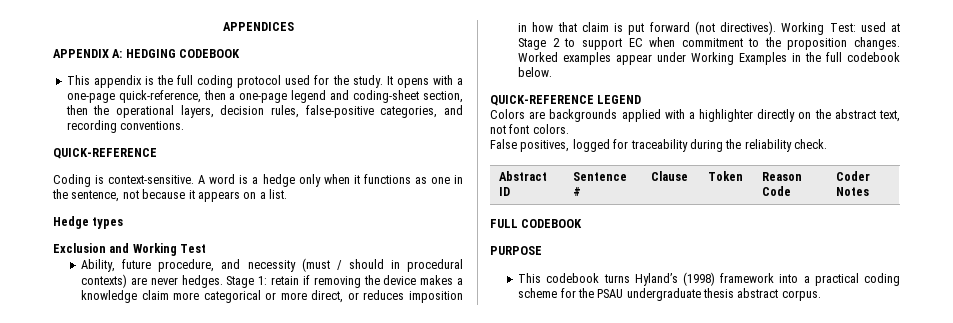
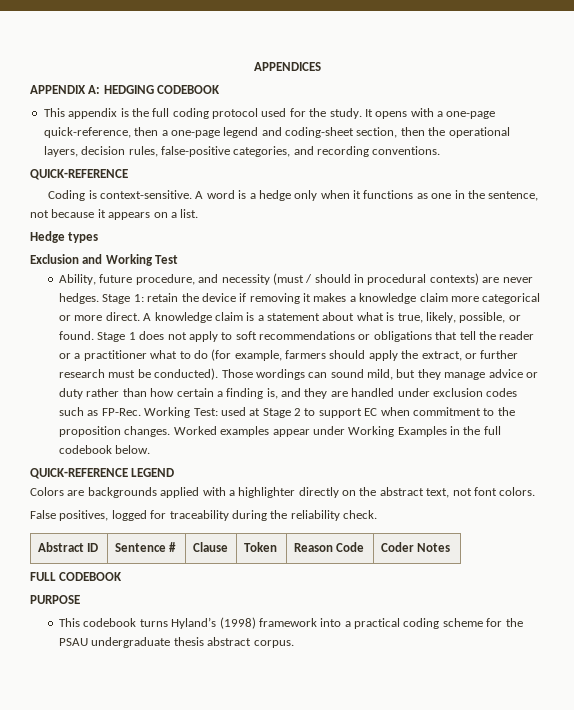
[302,275,417,288] if removing the device -> [181,293,312,304] the device if removing it
[311,290,464,303] [518,21,777,35] direct, or reduces imposition in how that claim is put forward (not directives). -> [105,312,521,323] [59,331,535,342] [59,349,519,361] [59,368,538,380] [59,388,518,399] [59,407,141,416] direct. A knowledge claim is a statement about what is true, likely, possible, or found. Stage 1 does not apply to soft recommendations or obligations that tell the reader or a practitioner what to do (for example, farmers should apply the extract, or further research must be conducted). Those wordings can sound mild, but they manage advice or duty rather than how certain a finding is, and they are handled under exclusion codes such as FP-Rec.

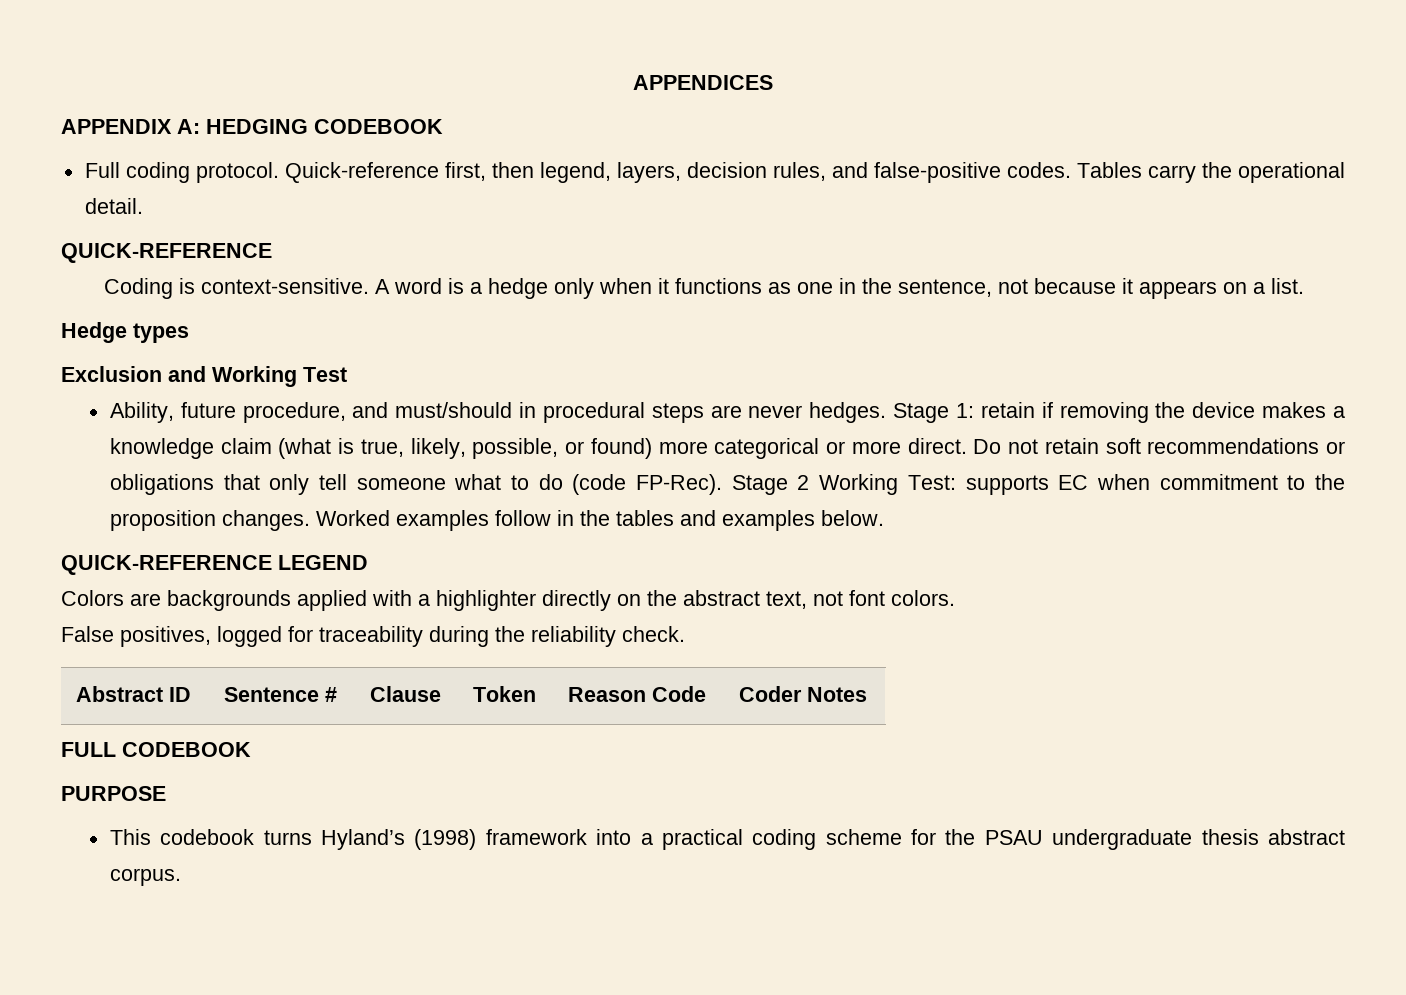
[43,108,496,119] [43,127,510,138] [43,146,441,157] This appendix is the full coding protocol used for the study. It opens with a one-page quick-reference, then a one-page legend and coding-sheet section, then the operational layers, decision rules, false-positive categories, and recording conventions. -> [84,162,1345,183] [84,198,143,214] Full coding protocol. Quick-reference first, then legend, layers, decision rules, and false-positive codes. Tables carry the operational detail.
[221,273,351,285] necessity (must / should -> [395,402,513,418] must/should
[429,273,479,285] contexts) -> [651,403,704,423] steps
[181,293,448,304] the device if removing it makes a knowledge claim -> [1041,402,1345,423] [109,438,652,459] if removing the device makes a knowledge claim (what is true, likely, possible, or found)
[143,312,521,323] [59,331,233,342] A knowledge claim is a statement about what is true, likely, possible, or found. Stage 1 does not apply to -> [973,438,1099,454] Do not retain
[459,331,535,340] [59,349,519,361] [59,368,538,380] [59,388,518,399] [59,407,362,418] tell the reader or a practitioner what to do (for example, farmers should apply the extract, or further research must be conducted). Those wordings can sound mild, but they manage advice or duty rather than how certain a finding is, and they are handled under exclusion codes such as FP-Rec. Working Test: used at Stage 2 to support -> [269,474,1049,495] only tell someone what to do (code FP-Rec). Stage 2 Working Test: supports
[272,426,501,437] [59,445,113,454] appear under Working Examples in the full codebook -> [494,510,815,531] follow in the tables and examples

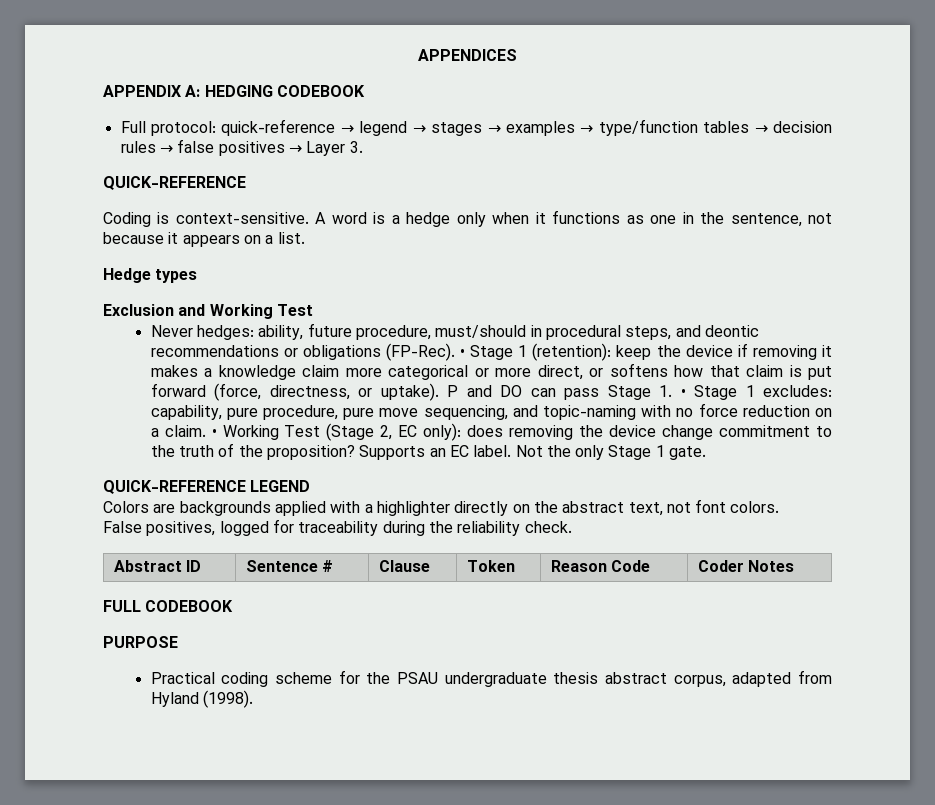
[125,162,1345,183] [84,198,143,214] coding protocol. Quick-reference first, then legend, layers, decision rules, and false-positive codes. Tables carry the operational detail. -> [151,119,832,136] [120,139,363,156] protocol: quick-reference → legend → stages → examples → type/function tables → decision rules → false positives → Layer 3.
[109,402,174,423] Ability, -> [150,325,304,340] Never hedges: ability,
[352,402,389,418] and -> (431, 332) none
[651,402,1345,423] [109,438,1346,459] [109,474,1346,495] [109,510,884,531] steps are never hedges. Stage 1: retain if removing the device makes a knowledge claim (what is true, likely, possible, or found) more categorical or more direct. Do not retain soft recommendations or obligations that only tell someone what to do (code FP-Rec). Stage 2 Working Test: supports EC when commitment to the proposition changes. Worked examples follow in the tables and examples below. -> [625,325,759,340] [150,343,832,361] [150,363,833,380] [150,383,833,401] [150,403,832,420] [150,423,833,441] [150,443,707,460] steps, and deontic recommendations or obligations (FP-Rec). • Stage 1 (retention): keep the device if removing it makes a knowledge claim more categorical or more direct, or softens how that claim is put forward (force, directness, or uptake). P and DO can pass Stage 1. • Stage 1 excludes: capability, pure procedure, pure move sequencing, and topic-naming with no force reduction on a claim. • Working Test (Stage 2, EC only): does removing the device change commitment to the truth of the proposition? Supports an EC label. Not the only Stage 1 gate.
[109,829,743,850] This codebook turns Hyland’s (1998) framework into a practical -> [150,672,215,684] Practical
[109,868,181,886] corpus. -> [673,670,832,687] [150,690,253,708] corpus, adapted from Hyland (1998).

